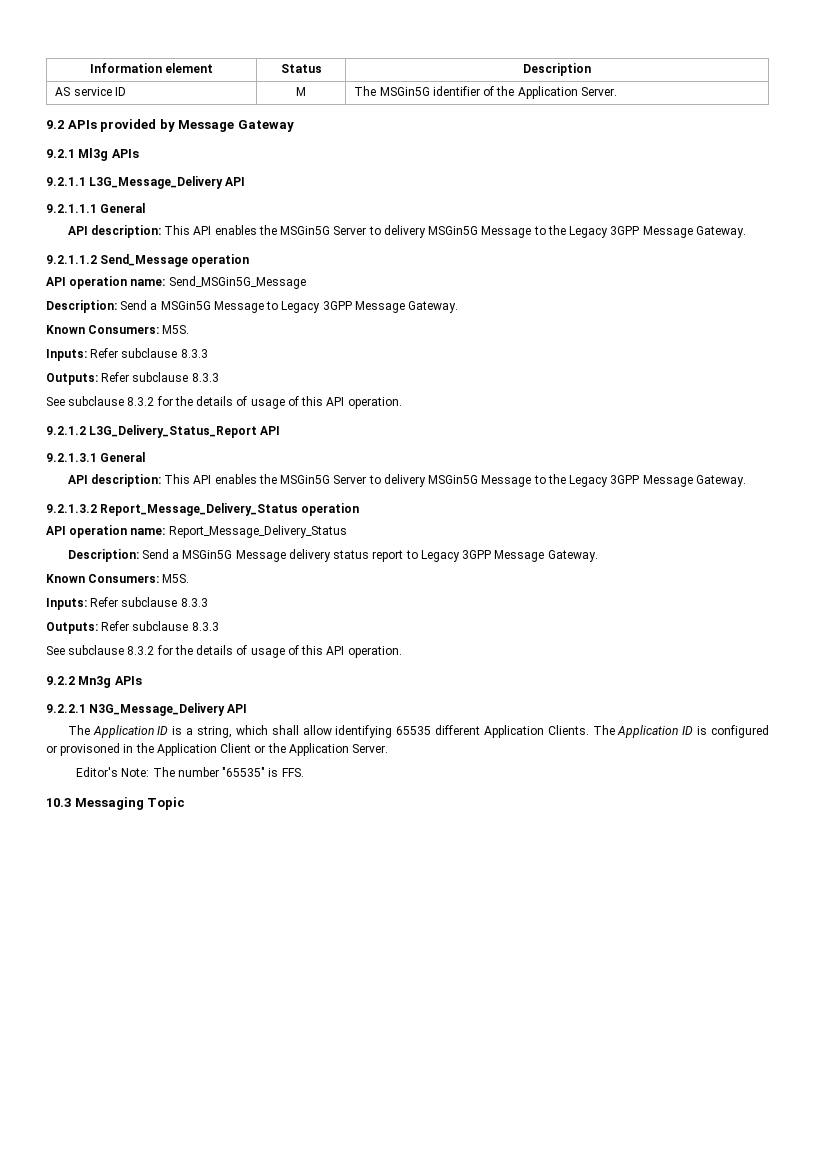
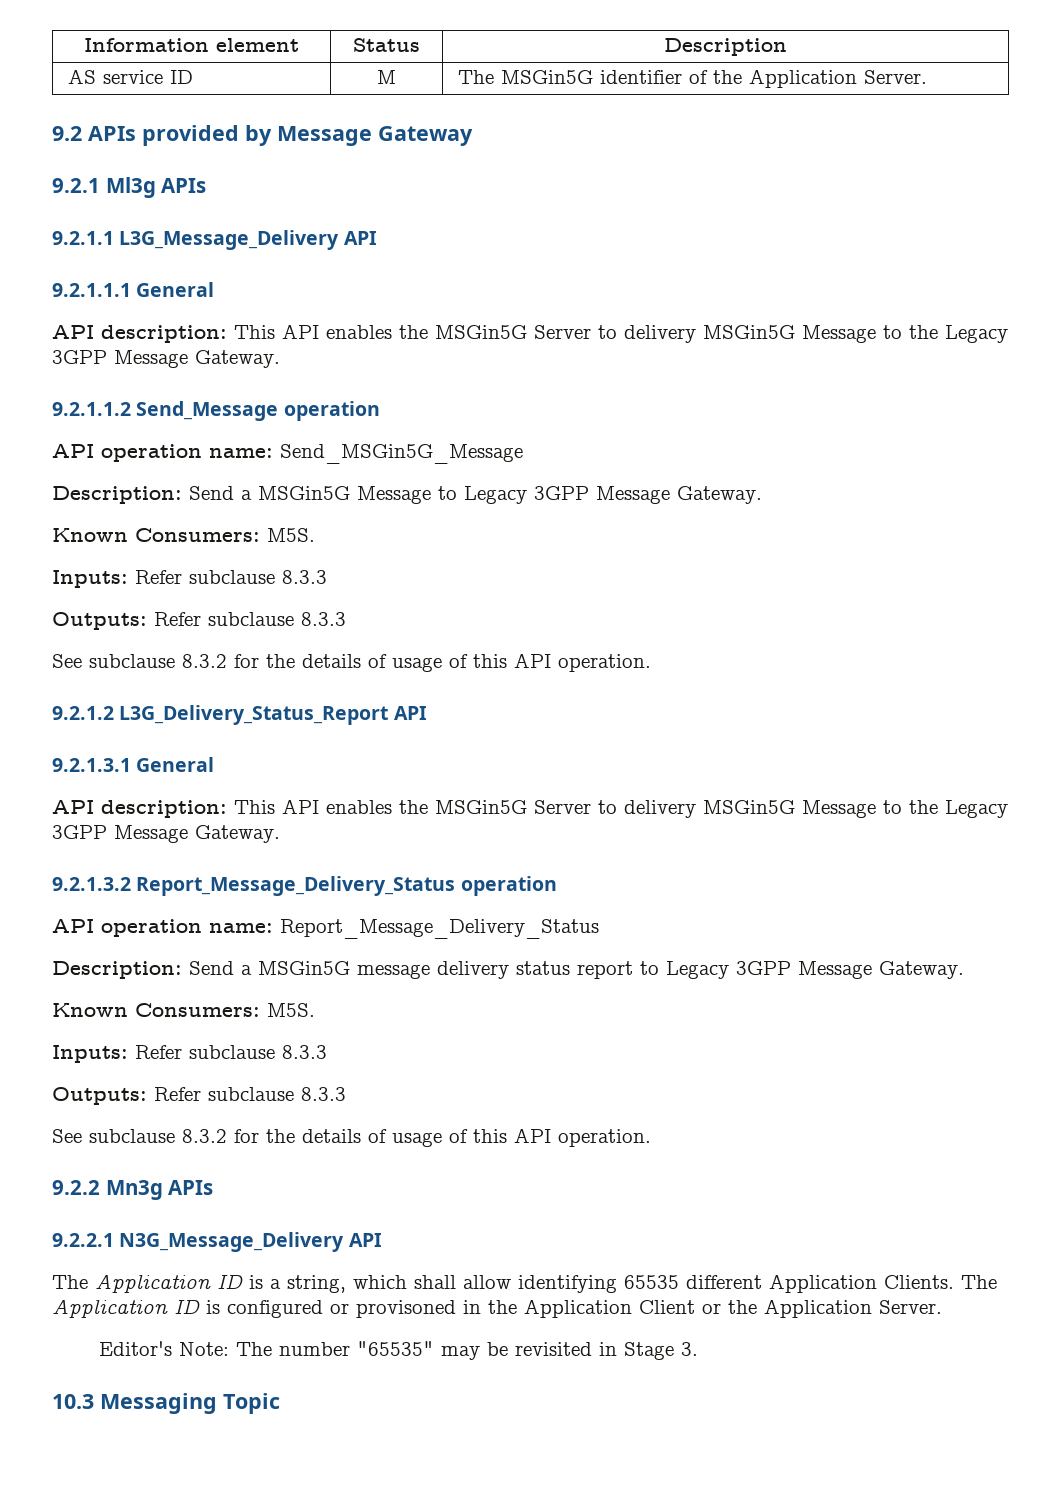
[235,550,286,562] Message -> [357,964,430,979] message
[268,768,304,777] is FFS. -> [440,1342,698,1360] may be revisited in Stage 3.

